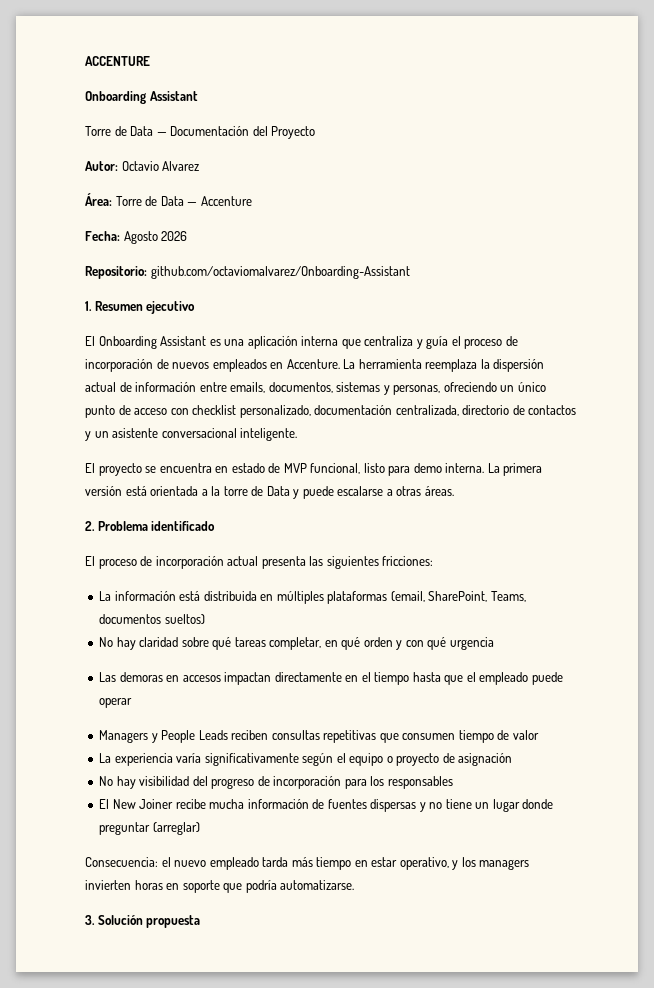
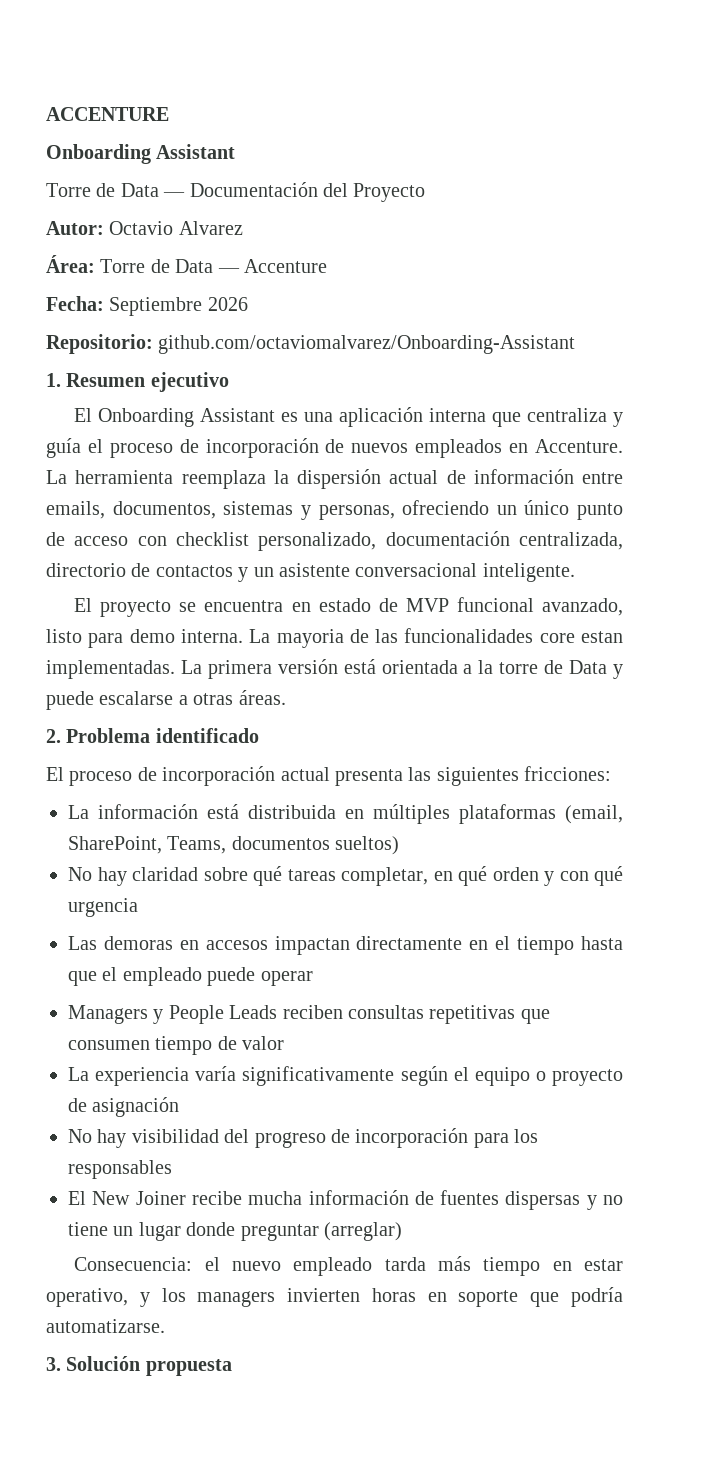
[123,231,158,244] Agosto -> [109,297,203,316] Septiembre
[310,463,361,474] funcional, -> [456,597,623,616] funcional avanzado,
(500, 468) none -> [276,628,623,648] [46,660,202,679] mayoria de las funcionalidades core estan implementadas. La

